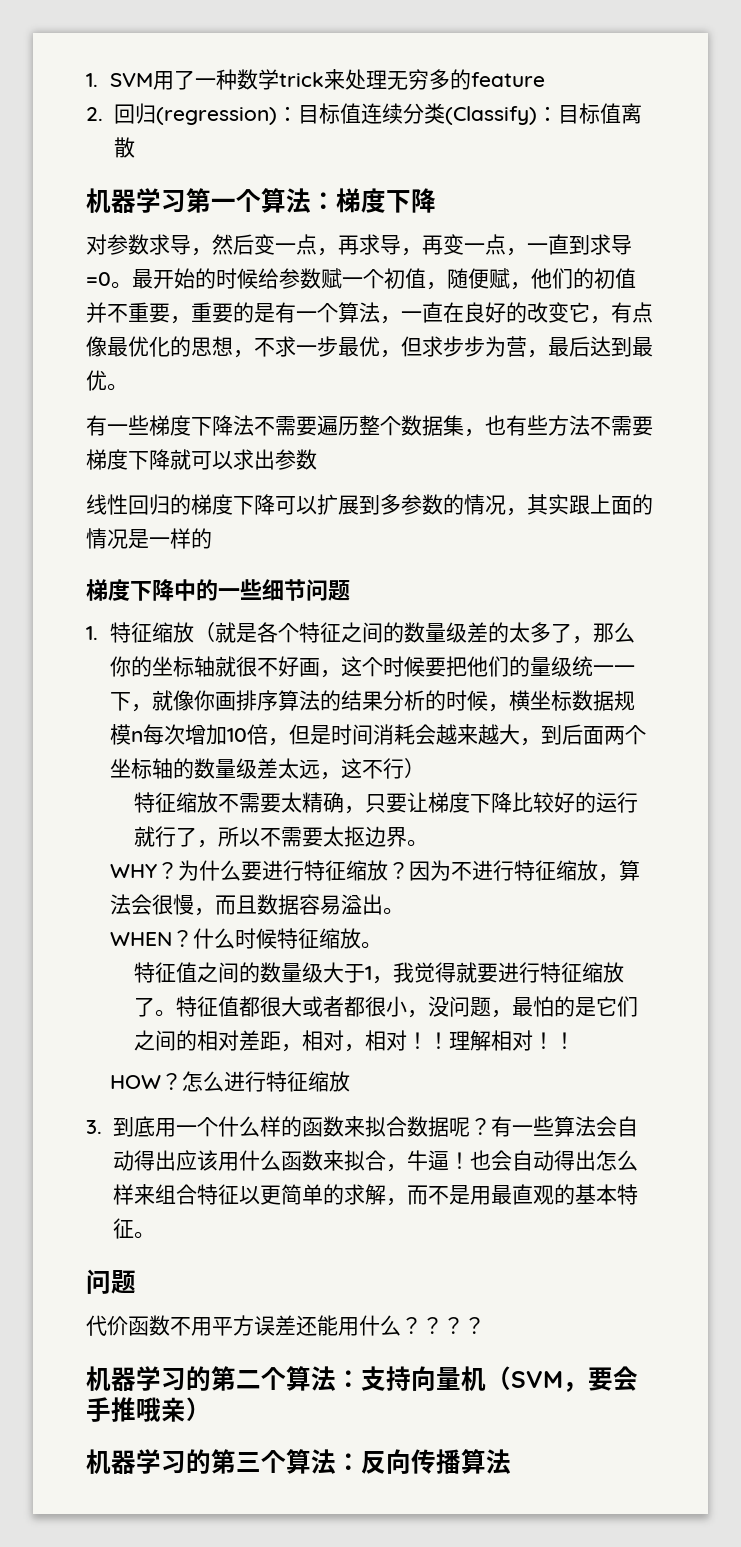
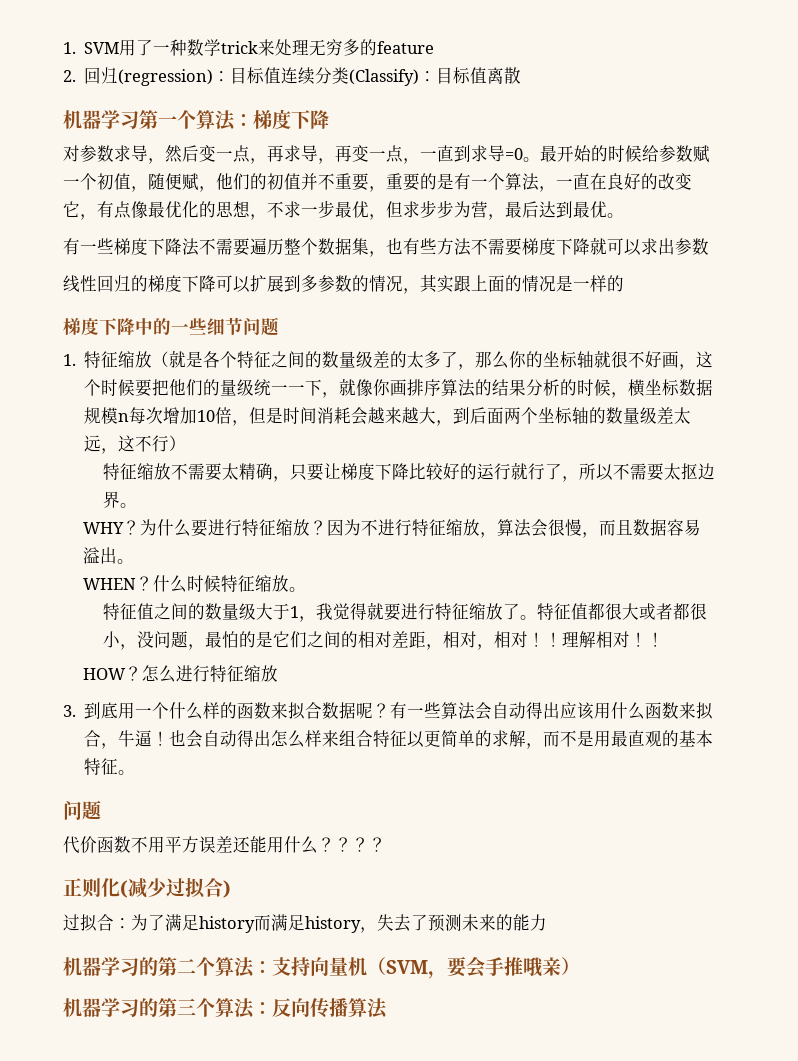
(485, 1325) none -> [63,878,231,898] [63,914,547,933] // 正则化(减少过拟合) // 过拟合：为了满足history而满足history，失去了预测未来的能力

